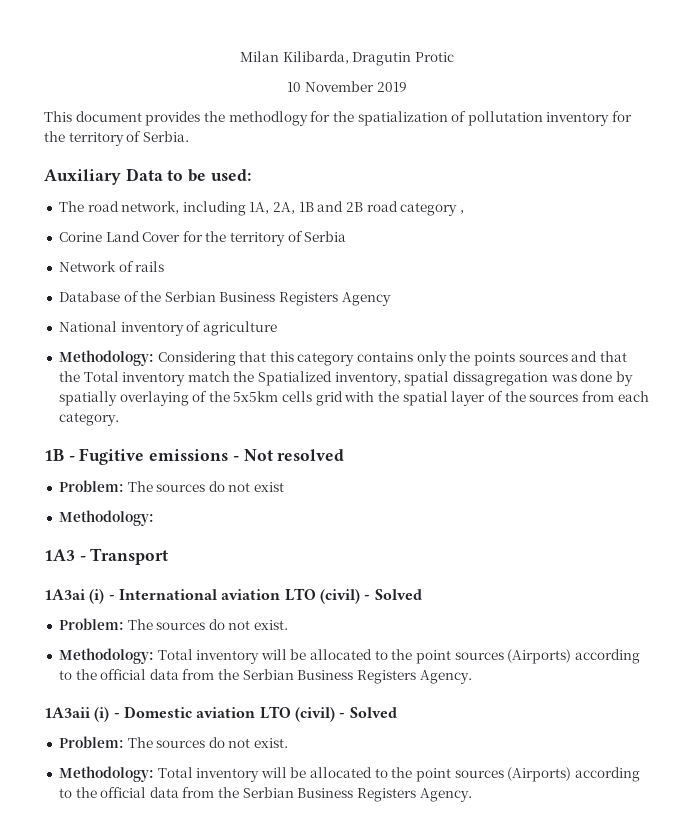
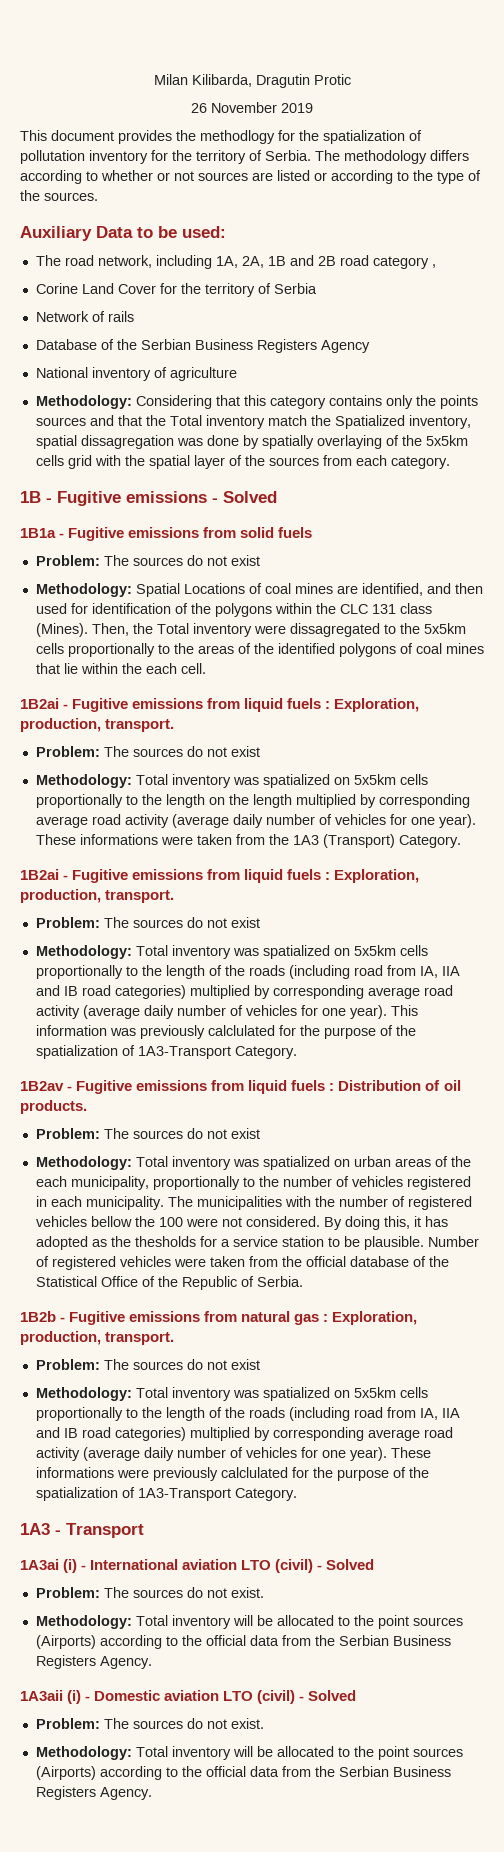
[287,82,302,92] 10 -> [191,103,207,113] 26
(189, 136) none -> [315,150,469,164] [20,170,481,184] [20,190,98,201] The methodology differs according to whether or not sources are listed or according to the type of the sources.
[243,449,345,461] [58,480,285,492] [58,510,154,526] Not resolved // Problem: The sources do not exist // Methodology: -> [223,491,277,503] [20,527,313,541] [35,555,260,566] [35,583,483,597] [35,603,432,617] [35,623,466,637] [35,643,484,657] [35,663,206,674] [20,698,420,712] [20,718,175,732] [35,746,260,757] [35,774,428,788] [35,794,470,808] [35,814,476,828] [35,834,461,848] [20,869,420,883] [20,889,175,903] [35,917,260,928] [35,945,428,959] [35,965,460,979] [35,985,453,999] [35,1005,418,1019] [35,1025,416,1039] [35,1045,297,1059] [20,1080,461,1094] [20,1100,87,1114] [35,1128,260,1139] [35,1156,471,1170] [35,1176,471,1190] [35,1196,472,1210] [35,1216,448,1230] [35,1236,479,1250] [35,1256,449,1270] [35,1276,303,1290] [20,1311,418,1325] [20,1331,175,1345] [35,1359,260,1370] [35,1387,428,1401] [35,1407,460,1421] [35,1427,453,1441] [35,1447,431,1461] [35,1467,429,1481] [35,1487,297,1501] Solved // 1B1a - Fugitive emissions from solid fuels // Problem: The sources do not exist // Methodology: Spatial Locations of coal mines are identified, and then used for identification of the polygons within the CLC 131 class (Mines). Then, the Total inventory were dissagregated to the 5x5km cells proportionally to the areas of the identified polygons of coal mines that lie within the each cell. // 1B2ai - Fugitive emissions from liquid fuels : Exploration, production, transport. // Problem: The sources do not exist // Methodology: Total inventory was spatialized on 5x5km cells proportionally to the length on the length multiplied by corresponding average road activity (average daily number of vehicles for one year). These informations were taken from the 1A3 (Transport) Category. // 1B2ai - Fugitive emissions from liquid fuels : Exploration, production, transport. // Problem: The sources do not exist // Methodology: Total inventory was spatialized on 5x5km cells proportionally to the length of the roads (including road from IA, IIA and IB road categories) multiplied by corresponding average road activity (average daily number of vehicles for one year). This information was previously calclulated for the purpose of the spatialization of 1A3-Transport Category. // 1B2av - Fugitive emissions from liquid fuels : Distribution of oil products. // Problem: The sources do not exist // Methodology: Total inventory was spatialized on urban areas of the each municipality, proportionally to the number of vehicles registered in each municipality. The municipalities with the number of registered vehicles bellow the 100 were not considered. By doing this, it has adopted as the thesholds for a service station to be plausible. Number of registered vehicles were taken from the official database of the Statistical Office of the Republic of Serbia. // 1B2b - Fugitive emissions from natural gas : Exploration, production, transport. // Problem: The sources do not exist // Methodology: Total inventory was spatialized on 5x5km cells proportionally to the length of the roads (including road from IA, IIA and IB road categories) multiplied by corresponding average road activity (average daily number of vehicles for one year). These informations were previously calclulated for the purpose of the spatialization of 1A3-Transport Category.

